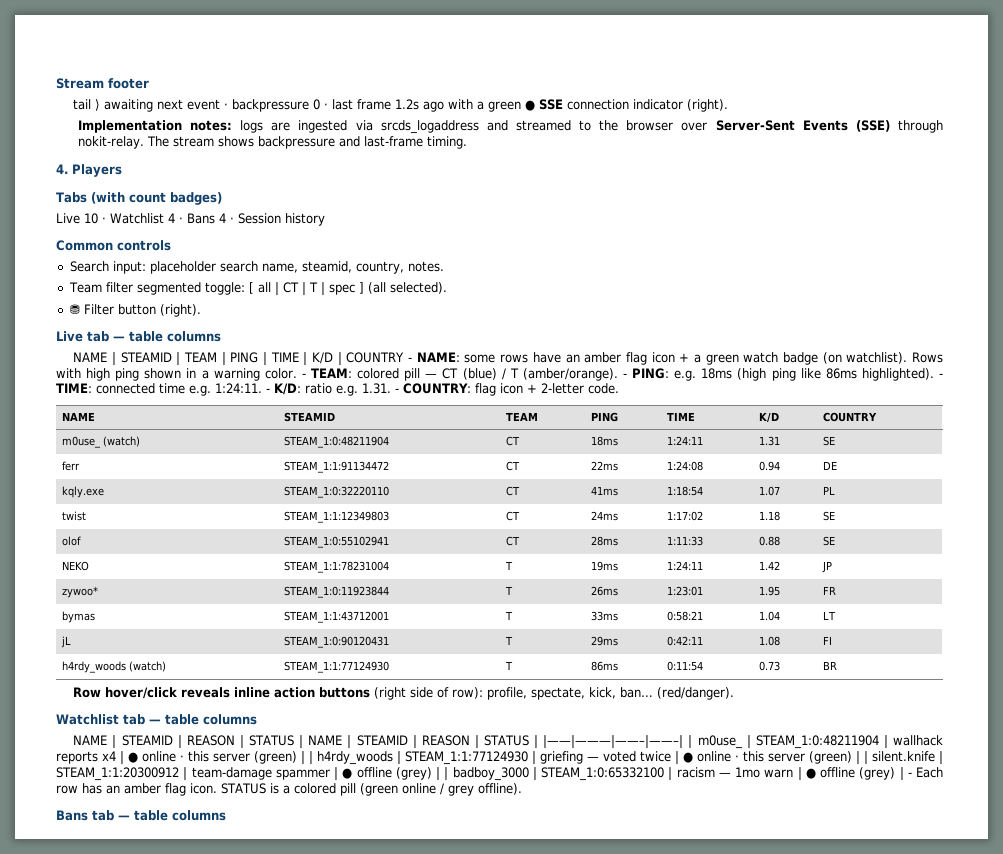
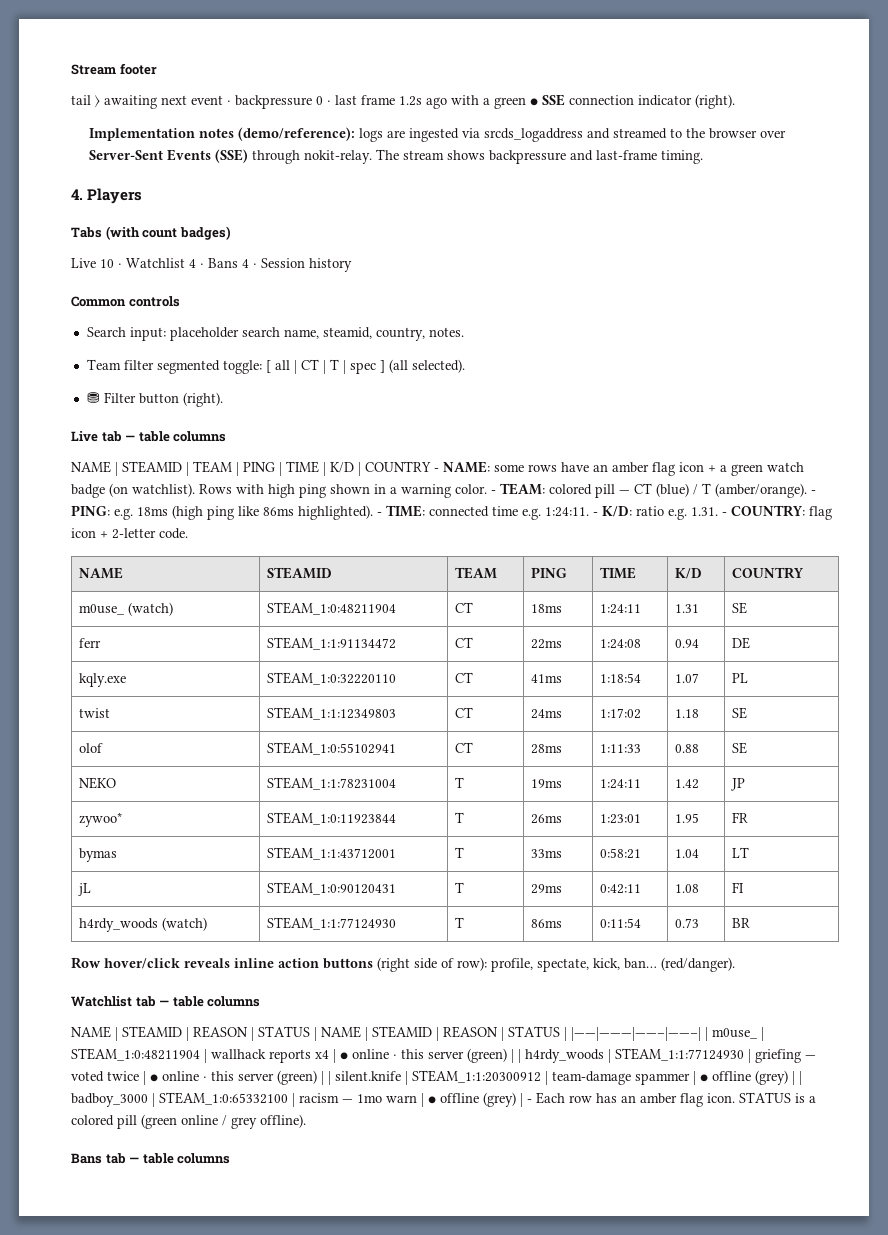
[190,120,233,131] notes: -> [199,127,356,141] notes (demo/reference):

